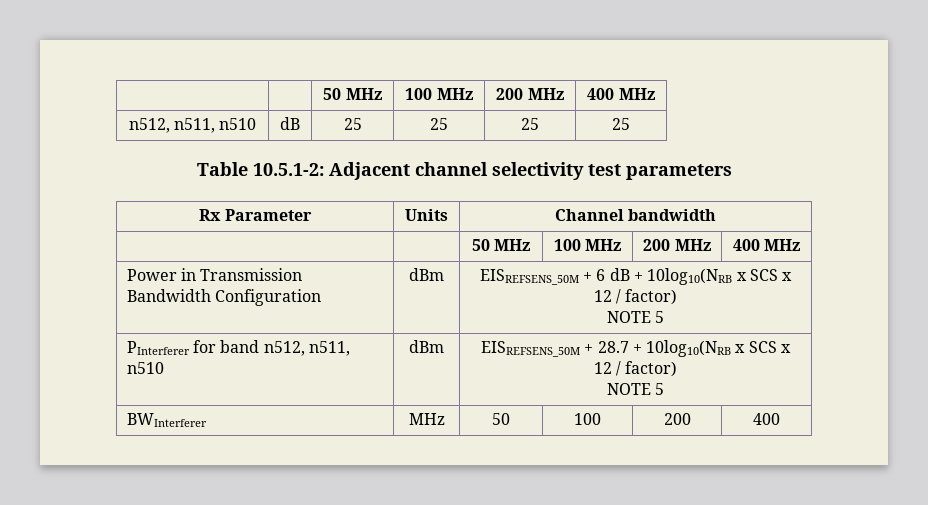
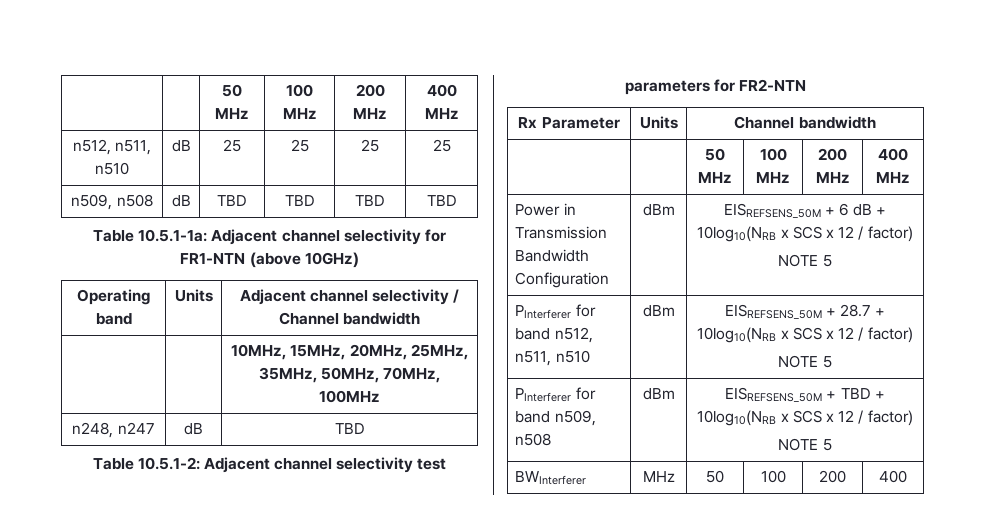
(630, 124) none -> [71,194,153,210] [171,195,191,207] [217,195,247,206] [284,195,315,206] [355,195,385,206] [426,195,457,206] [93,229,446,245] [180,252,359,268] [77,289,150,305] [95,313,132,325] [174,289,213,302] [239,289,460,305] [278,312,421,325] [231,344,468,360] [258,367,441,383] [319,390,380,403] [72,422,155,438] [184,423,203,435] [334,423,365,434] // n509, n508 | dB | TBD | TBD | TBD | TBD // Table 10.5.1-1a: Adjacent channel selectivity for FR1-NTN (above 10GHz) // Operating band | Units | Adjacent channel selectivity / Channel bandwidth // | | 10MHz, 15MHz, 20MHz, 25MHz, 35MHz, 50MHz, 70MHz, 100MHz // n248, n247 | dB | TBD
(732, 172) none -> [714,79,807,92] for FR2-NTN
(665, 389) none -> [515,387,596,402] [515,410,596,426] [515,433,552,446] [642,388,675,400] [725,387,885,402] [697,410,913,426] [778,438,832,451] // PInterferer for band n509, n508 | dBm | EISREFSENS_50M + TBD + 10log10(NRB x SCS x 12 / factor) // NOTE 5

